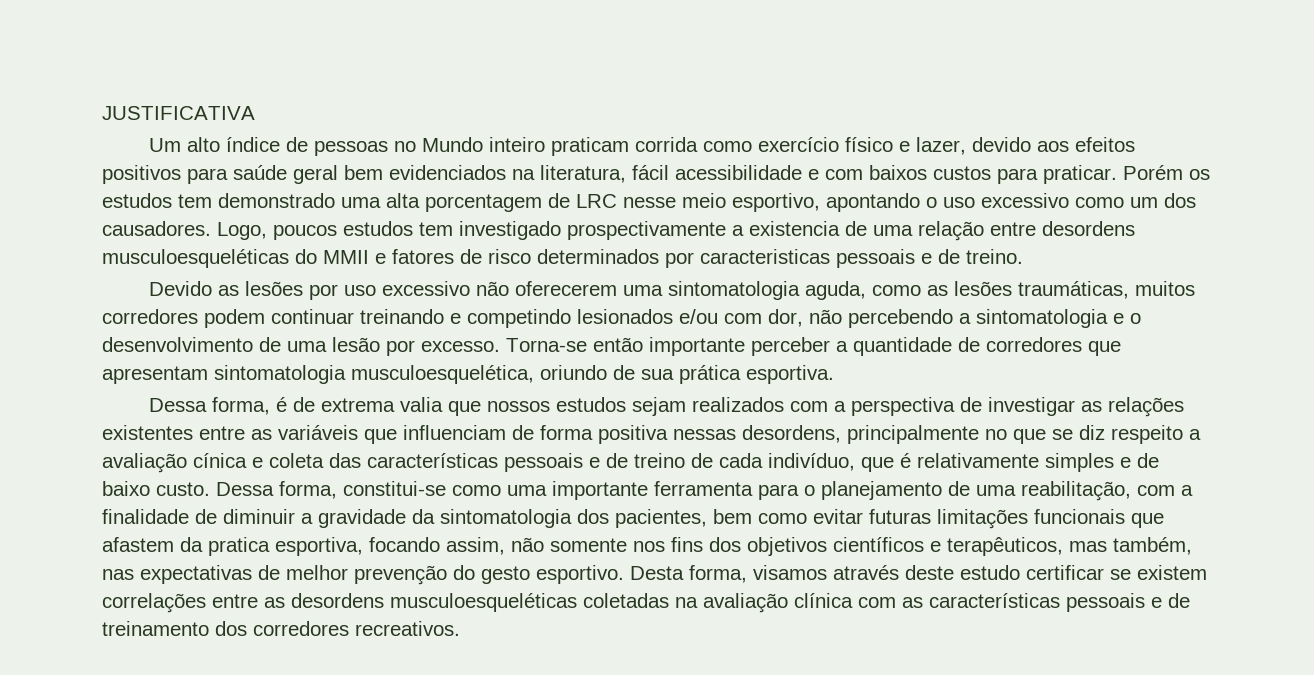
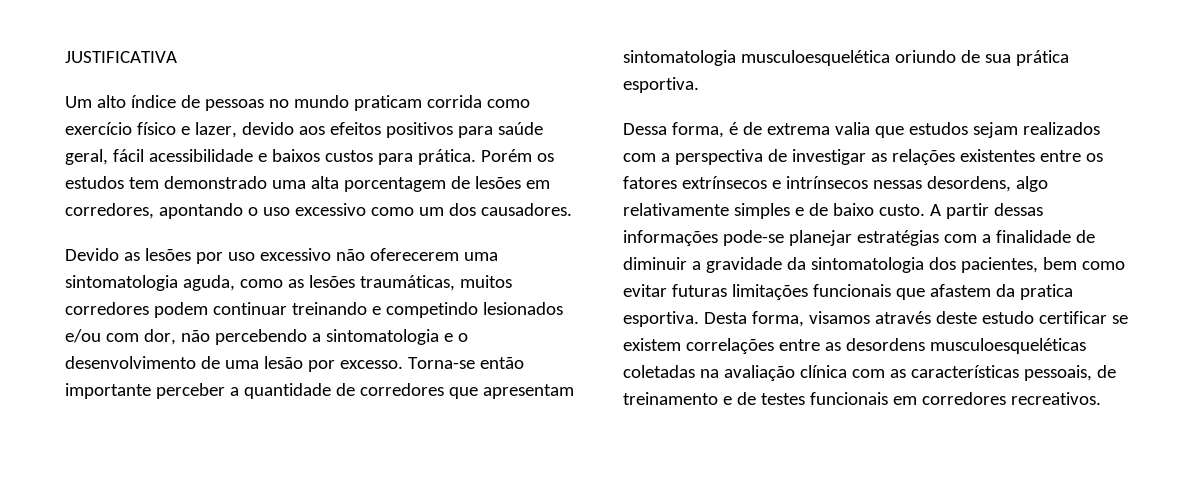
[422,137,546,152] Mundo inteiro -> [293,95,349,108] mundo
[293,165,626,184] geral bem evidenciados na literatura, -> [65,149,108,165] geral,
[825,169,863,180] com -> (267, 157) none
[1043,165,1117,184] praticar. -> [417,149,476,165] prática.
[576,193,820,212] LRC nesse meio esportivo, -> [474,176,550,189] [65,203,154,219] lesões em corredores,
[217,221,1135,241] [102,249,1023,268] Logo, poucos estudos tem investigado prospectivamente a existencia de uma relação entre desordens musculoesqueléticas do MMII e fatores de risco determinados por caracteristicas pessoais e de treino. -> (572, 209) none
[351,365,534,384] musculoesquelética, -> [740,50,890,66] musculoesquelética
[487,401,551,412] nossos -> (904, 132) none
[251,425,1201,444] [102,453,911,473] as variáveis que influenciam de forma positiva nessas desordens, principalmente no que se diz respeito a avaliação cínica e coleta das características pessoais e de treino de cada indivíduo, que é -> [1085,153,1103,162] [623,176,1048,192] os fatores extrínsecos e intrínsecos nessas desordens, algo
[216,481,1131,501] Dessa forma, constitui-se como uma importante ferramenta para o planejamento de uma reabilitação, -> [929,203,1043,219] [623,230,939,246] A partir dessas informações pode-se planejar estratégias
[275,537,1192,556] [102,565,624,585] esportiva, focando assim, não somente nos fins dos objetivos científicos e terapêuticos, mas também, nas expectativas de melhor prevenção do gesto esportivo. -> [623,311,699,327] esportiva.
[1066,593,1190,612] [102,621,247,636] pessoais e de treinamento dos -> [1023,365,1116,381] [623,392,917,405] pessoais, de treinamento e de testes funcionais em

